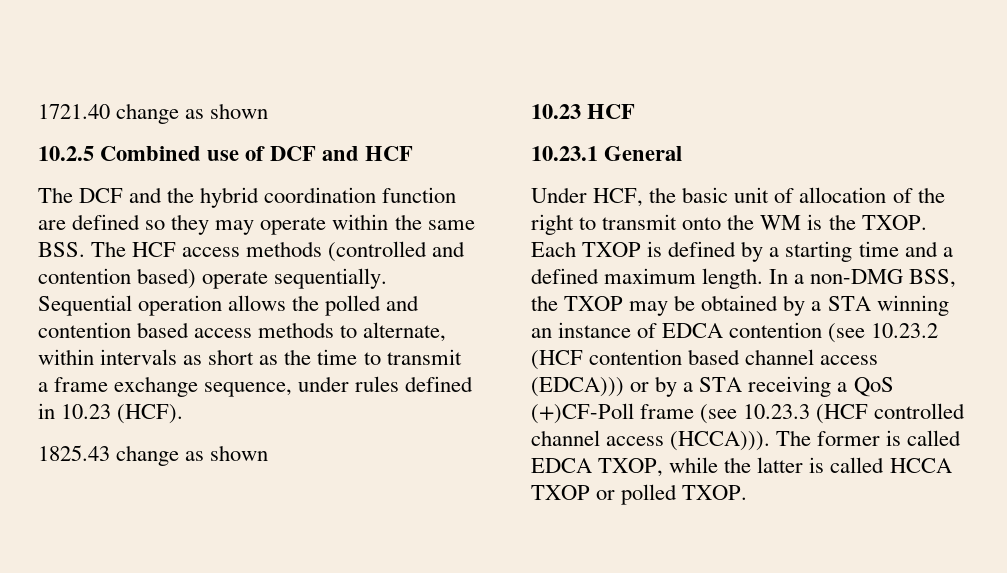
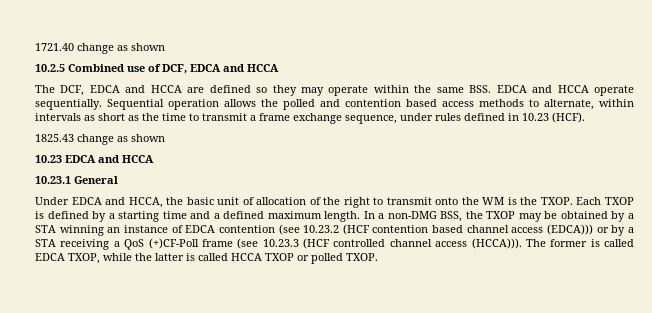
[270,146,414,161] [38,187,457,208] DCF and HCF // The DCF and the hybrid coordination function -> [162,64,279,74] [35,85,182,96] DCF, EDCA and HCCA // The DCF, EDCA and HCCA
[91,241,466,262] [38,268,197,289] The HCF access methods (controlled and contention based) -> [496,85,589,93] EDCA and HCCA
[587,104,636,119] HCF -> [65,155,154,163] EDCA and HCCA
[593,188,644,207] HCF, -> [71,197,163,208] EDCA and HCCA,

